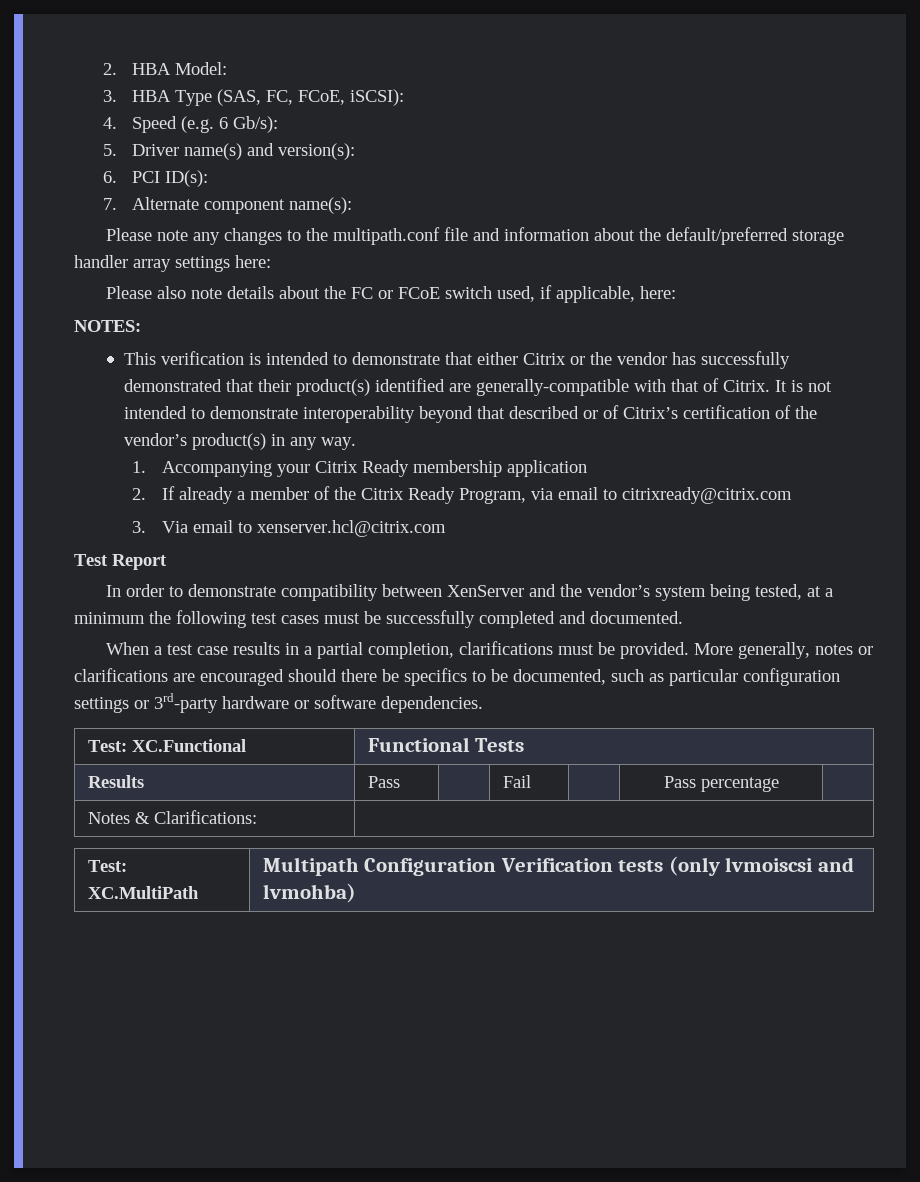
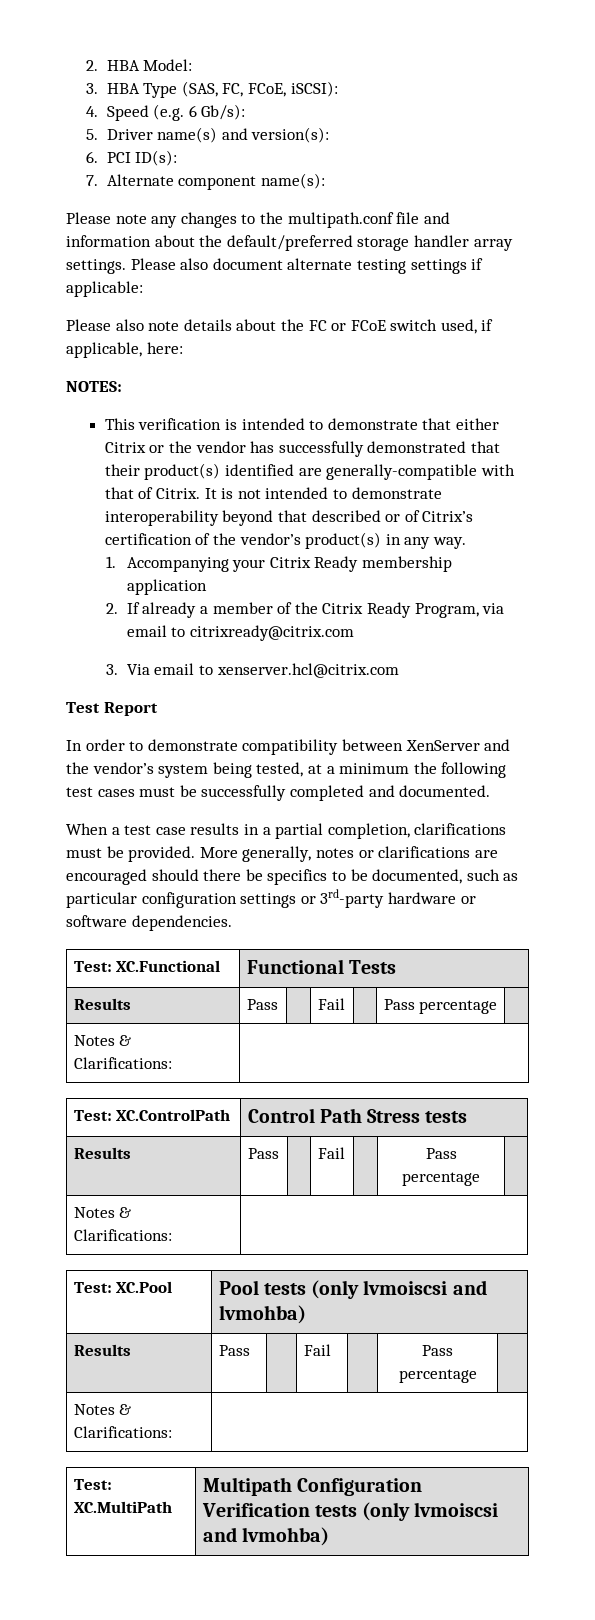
[175,255,271,272] settings here: -> [66,258,484,274] [66,281,143,297] settings. Please also document alternate testing settings if applicable:
(257, 817) none -> [73,1109,231,1121] [247,1108,468,1123] [73,1147,131,1159] [247,1148,279,1159] [317,1147,345,1159] [425,1148,457,1159] [402,1172,480,1186] [73,1207,132,1218] [73,1229,172,1241] [73,1281,173,1293] [218,1280,487,1299] [218,1305,306,1324] [73,1344,131,1356] [218,1345,250,1356] [303,1344,331,1356] [422,1345,453,1356] [398,1369,477,1383] [73,1404,132,1415] [73,1426,172,1438] // Test: XC.ControlPath | Control Path Stress tests // Results | Pass | | Fail | | Pass percentage | // Notes & Clarifications: | // Test: XC.Pool | Pool tests (only lvmoiscsi and lvmohba) // Results | Pass | | Fail | | Pass percentage | // Notes & Clarifications: |

